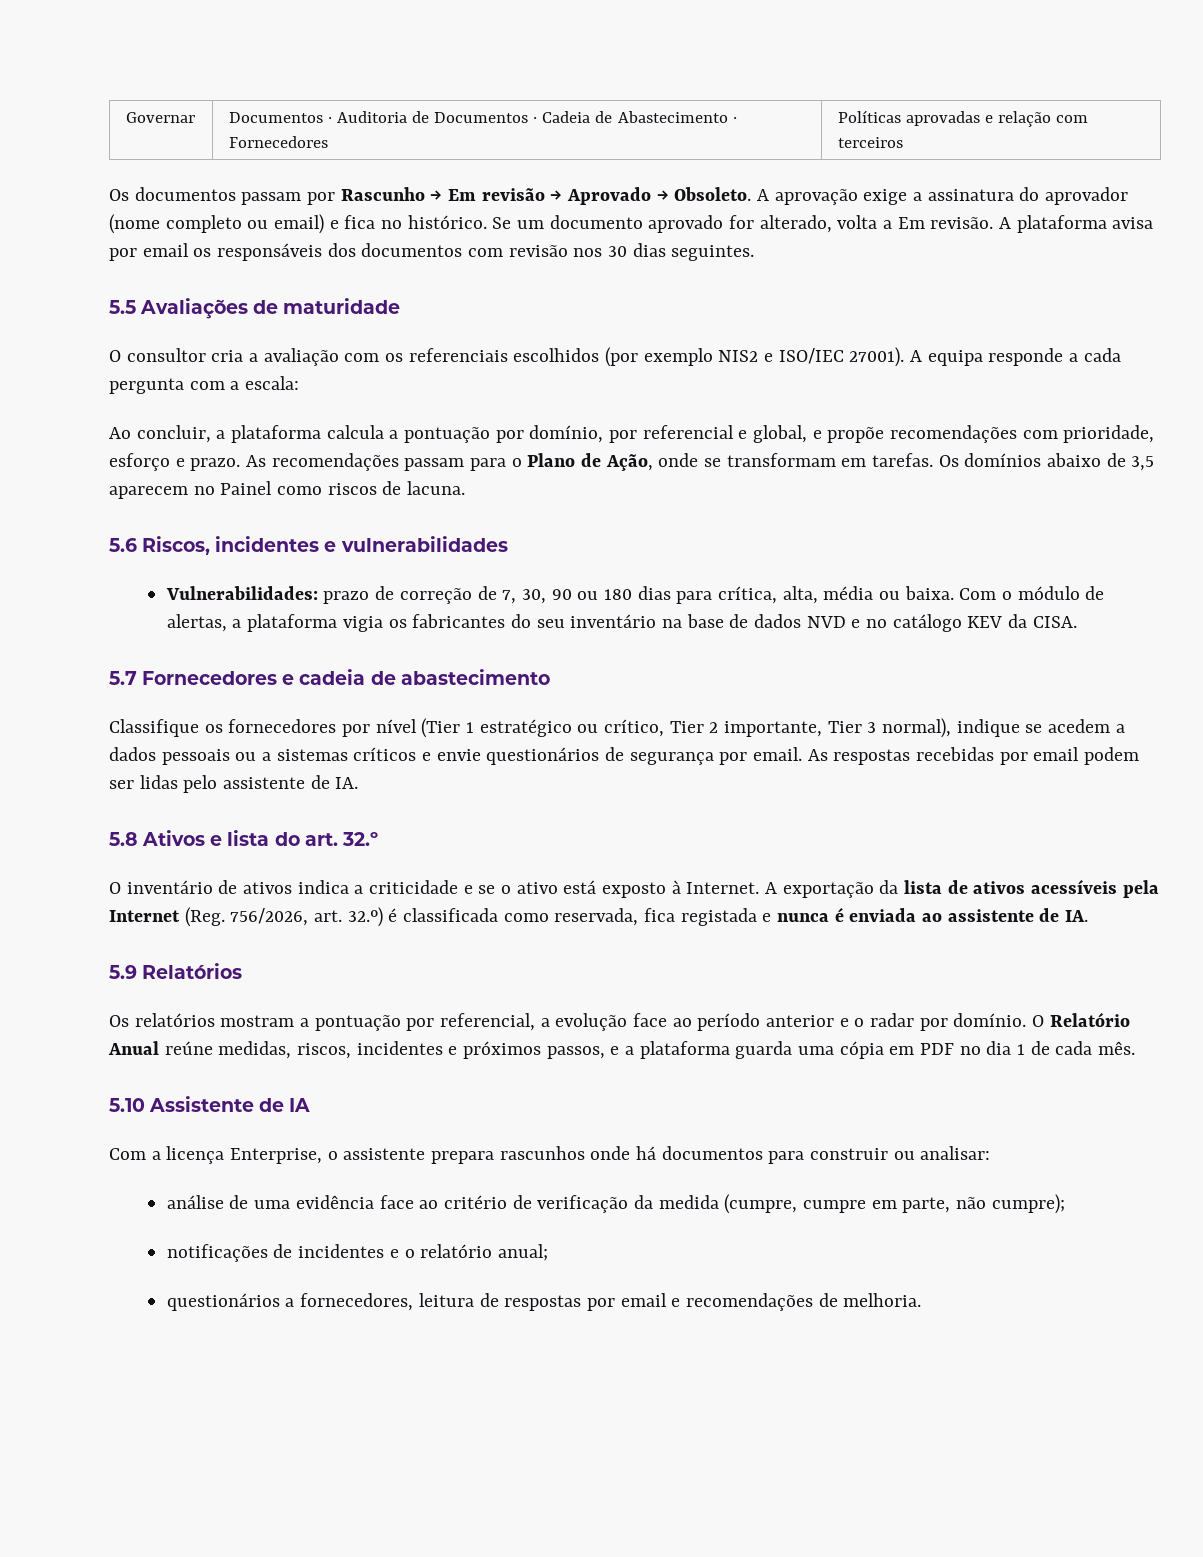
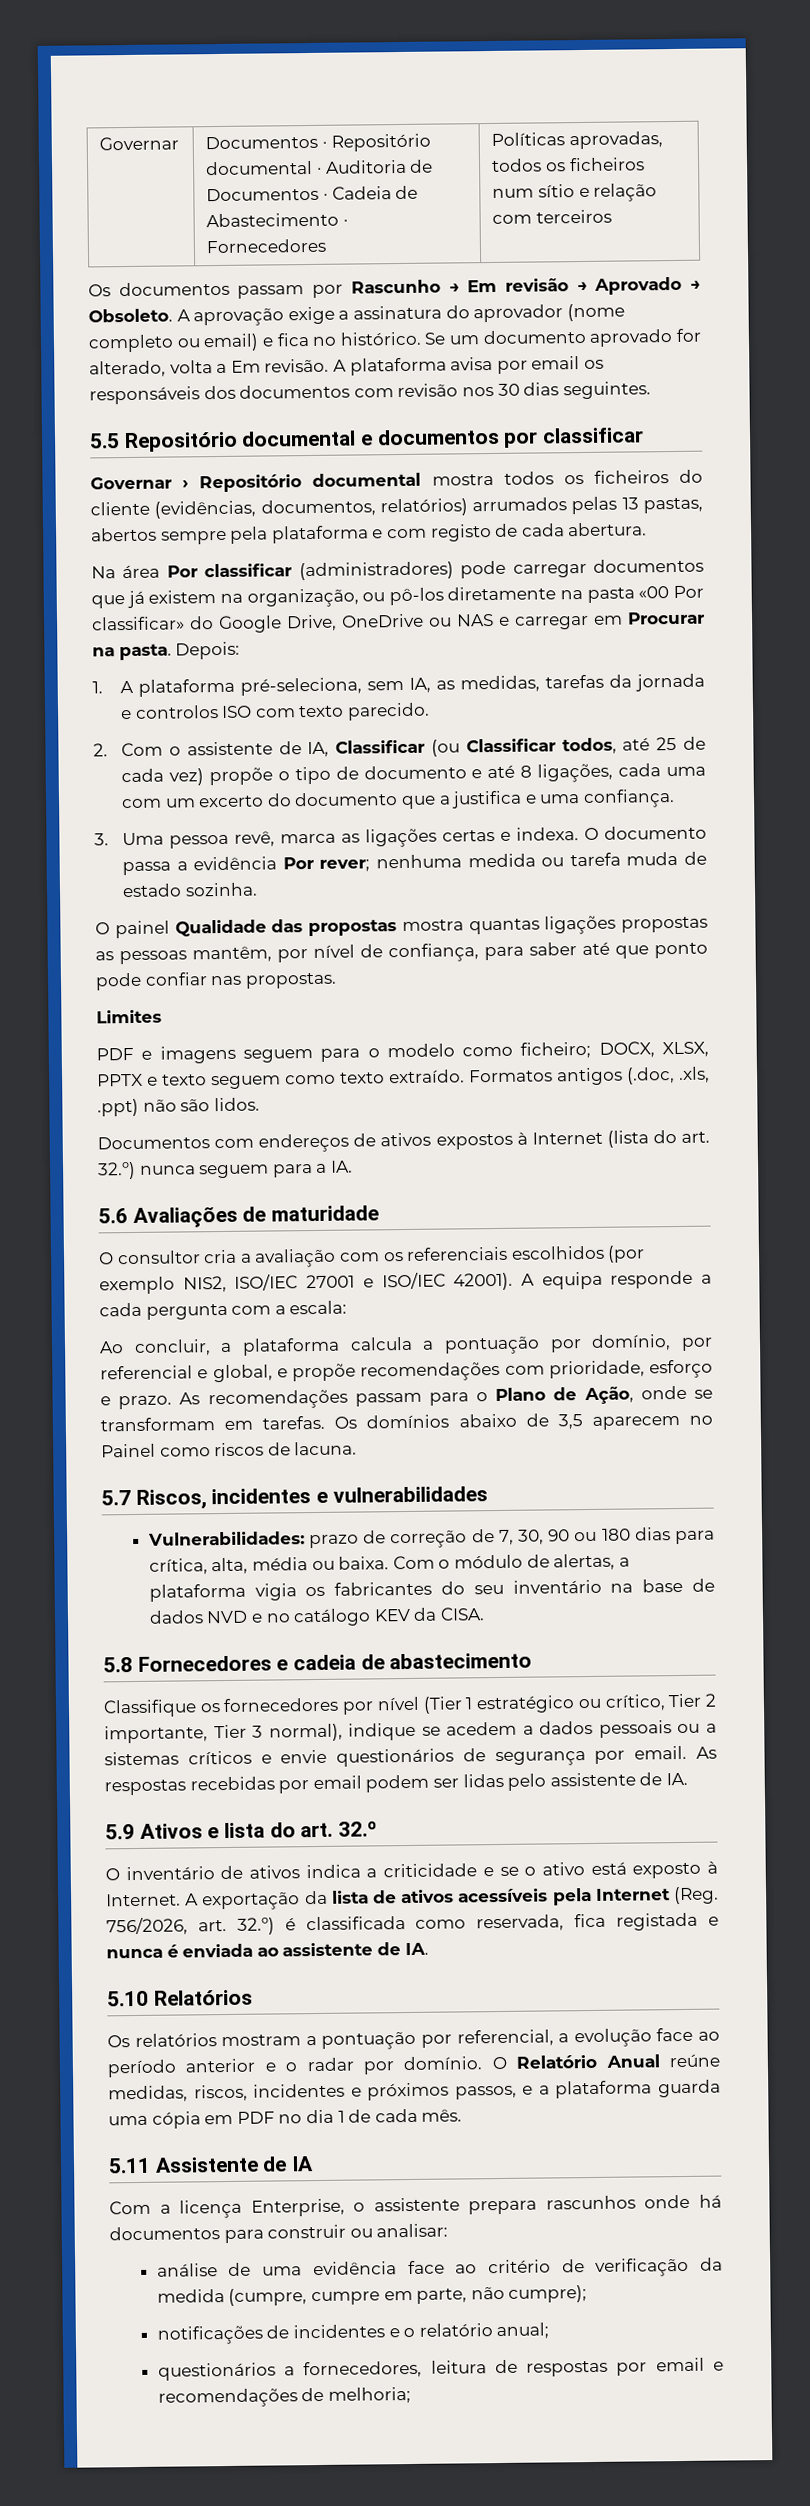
(332, 120) none -> [330,133,431,152] [205,160,322,176] Repositório documental ·
[905,111,980,126] aprovadas -> [568,131,663,150] [491,157,645,172] [492,184,575,198] aprovadas, todos os ficheiros num sítio
(136, 307) none -> [123,427,645,453] [90,469,703,493] [90,496,703,519] [91,522,648,545] [91,558,704,581] [91,585,704,609] [91,611,705,634] [92,641,241,661] [92,673,705,697] [121,702,431,721] [93,736,706,758] [121,763,706,786] [121,789,675,810] [94,825,707,849] [122,851,708,876] [122,882,258,898] [95,915,708,939] [95,941,708,965] [95,972,337,991] [96,1009,162,1024] [96,1041,709,1064] [97,1066,710,1090] [97,1097,260,1117] [97,1130,711,1153] [97,1160,353,1180] [98,1208,128,1224] Repositório documental e documentos por classificar // Governar › Repositório documental mostra todos os ficheiros do cliente (evidências, documentos, relatórios) arrumados pelas 13 pastas, abertos sempre pela plataforma e com registo de cada abertura. // Na área Por classificar (administradores) pode carregar documentos que já existem na organização, ou pô-los diretamente na pasta «00 Por classificar» do Google Drive, OneDrive ou NAS e carregar em Procurar na pasta. Depois: // 1. A plataforma pré-seleciona, sem IA, as medidas, tarefas da jornada e controlos ISO com texto parecido. // 2. Com o assistente de IA, Classificar (ou Classificar todos, até 25 de cada vez) propõe o tipo de documento e até 8 ligações, cada uma com um excerto do documento que a justifica e uma confiança. // 3. Uma pessoa revê, marca as ligações certas e indexa. O documento passa a evidência Por rever; nenhuma medida ou tarefa muda de estado sozinha. // O painel Qualidade das propostas mostra quantas ligações propostas as pessoas mantêm, por nível de confiança, para saber até que ponto pode confiar nas propostas. // Limites // PDF e imagens seguem para o modelo como ficheiro; DOCX, XLSX, PPTX e texto seguem como texto extraído. Formatos antigos (.doc, .xls, .ppt) não são lidos. // Documentos com endereços de ativos expostos à Internet (lista do art. 32.º) nunca seguem para a IA. // 5.6
[718,350,759,362] NIS2 -> [182,1274,356,1293] NIS2, ISO/IEC 27001
[849,347,905,367] 27001). -> [453,1272,514,1291] 42001).
[109,538,137,552] 5.6 -> [101,1490,131,1506] 5.7
[109,671,137,685] 5.7 -> [103,1657,133,1673] 5.8
[109,832,138,846] 5.8 -> [105,1824,135,1840] 5.9
[109,965,137,979] 5.9 -> [107,1990,149,2007] 5.10
[109,1098,145,1112] 5.10 -> [108,2157,151,2174] 5.11
[843,1293,922,1307] melhoria. -> [327,2387,411,2404] melhoria;

